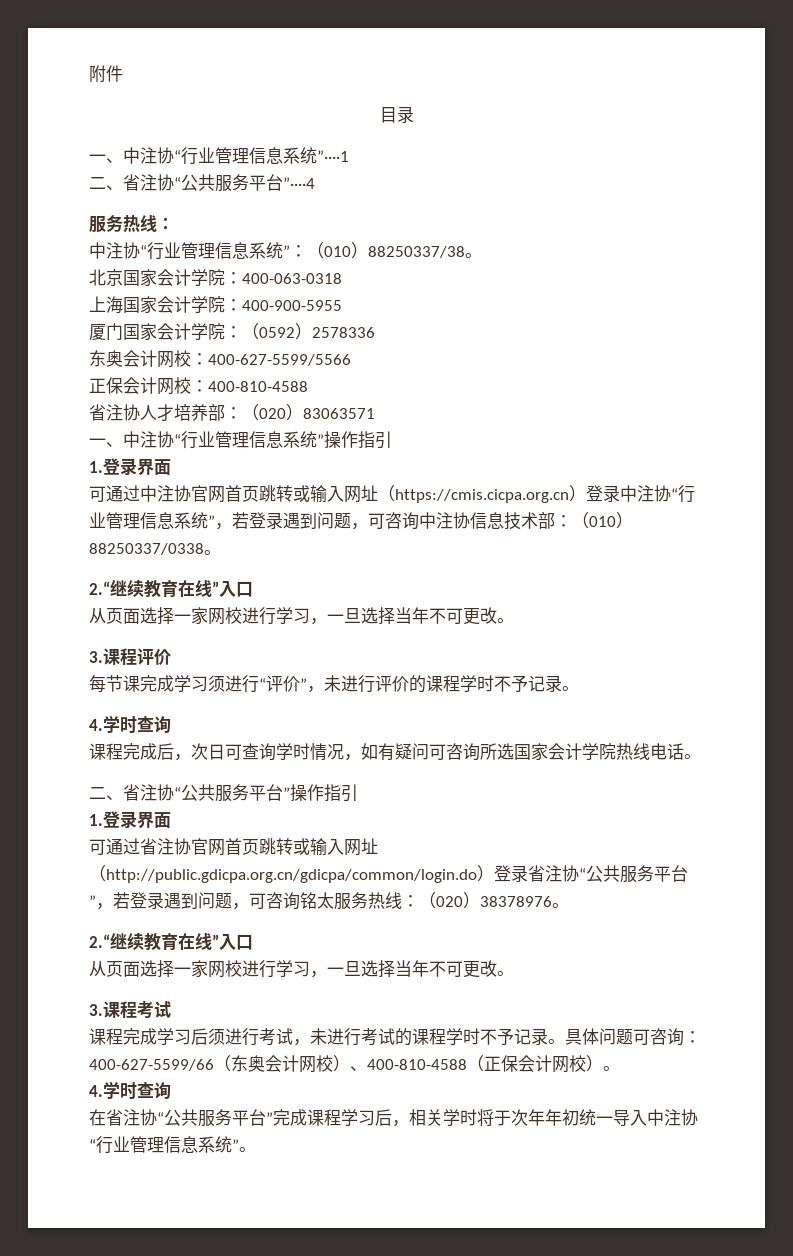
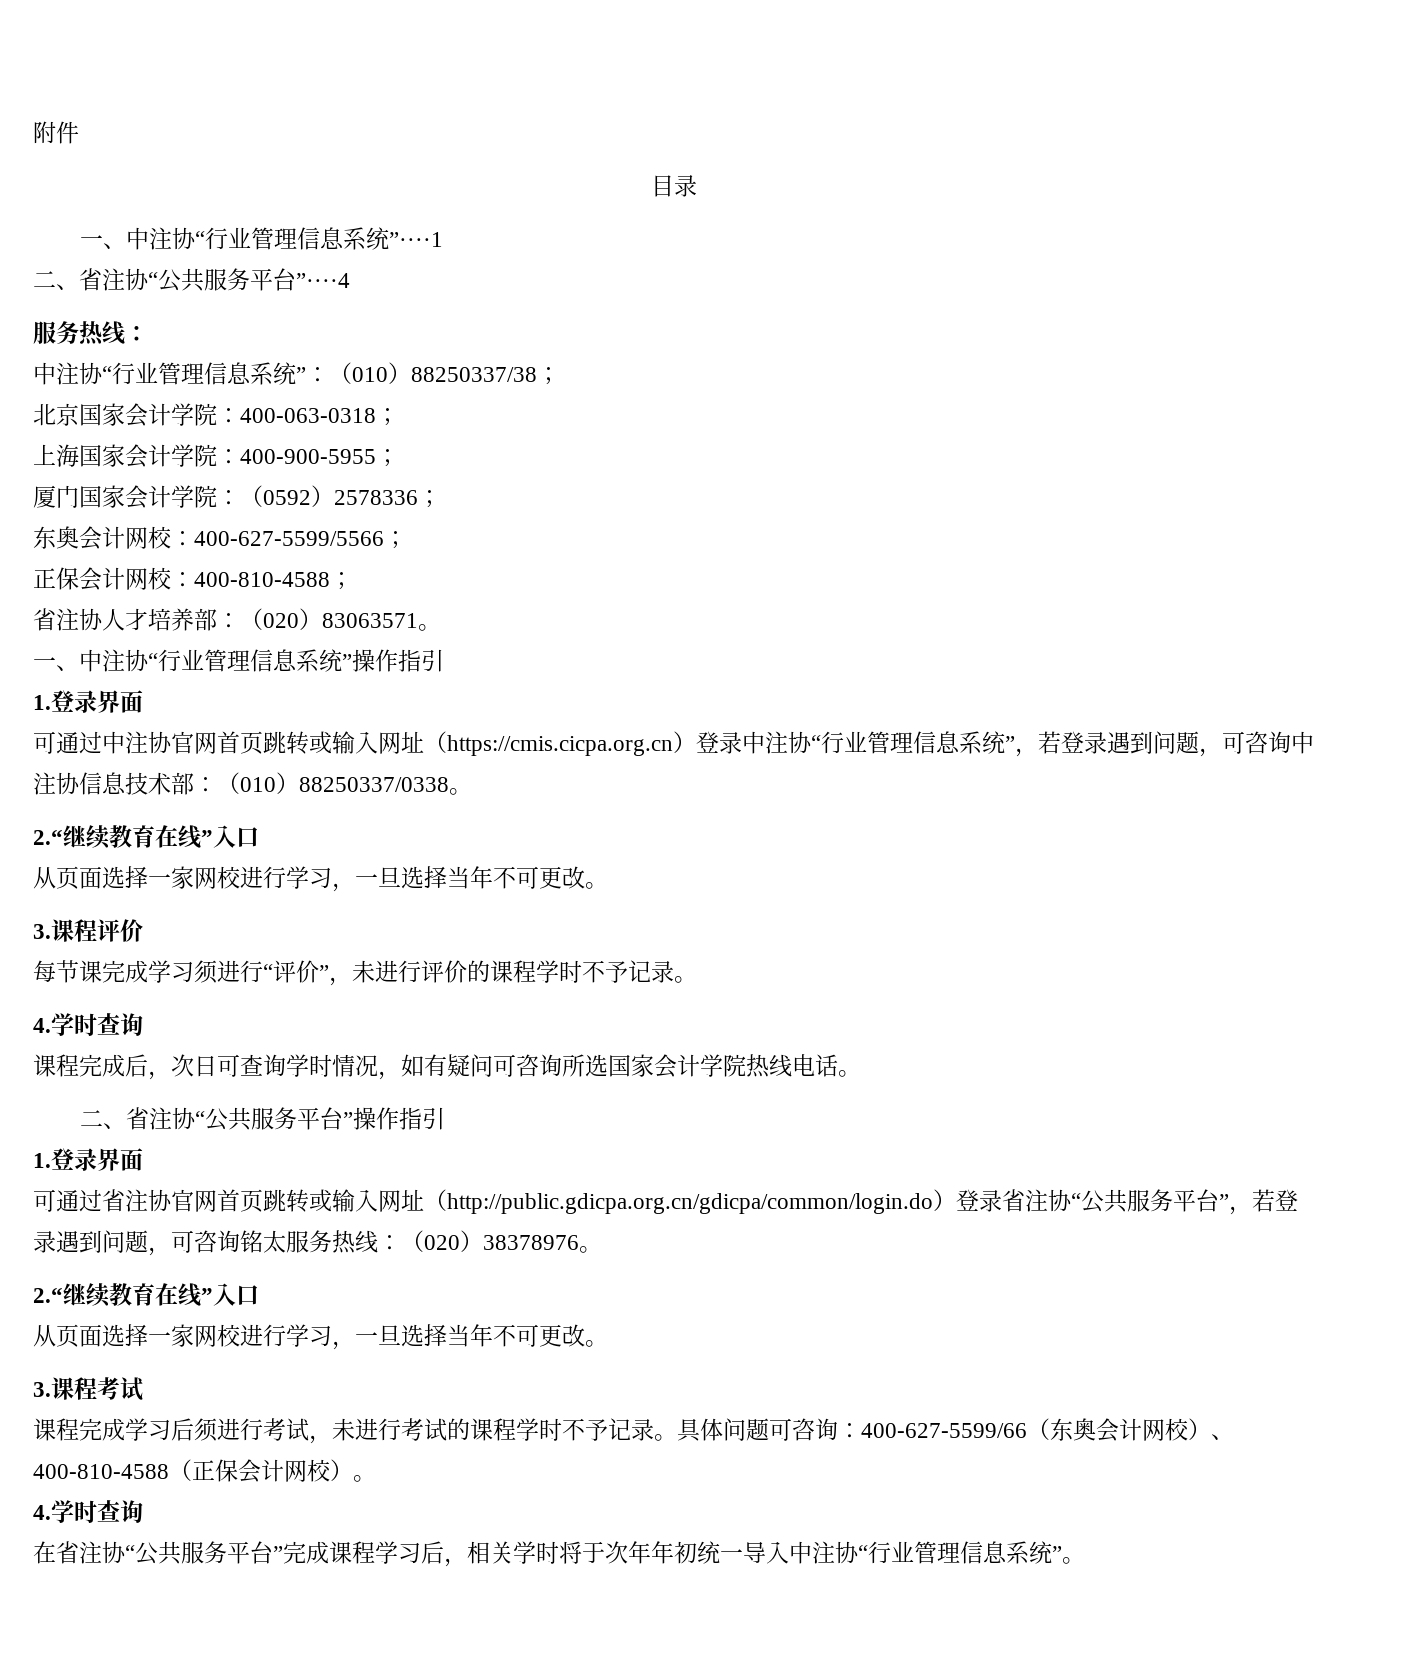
[465,253,482,258] 。 -> [537,367,560,385] ；
(342, 278) none -> [376,408,399,426] ；
(342, 305) none -> [376,449,399,467] ；
(375, 332) none -> [418,490,441,508] ；
(351, 360) none -> [384,531,407,549] ；
(308, 386) none -> [330,572,353,590] ；
(375, 413) none -> [418,624,441,631] 。

